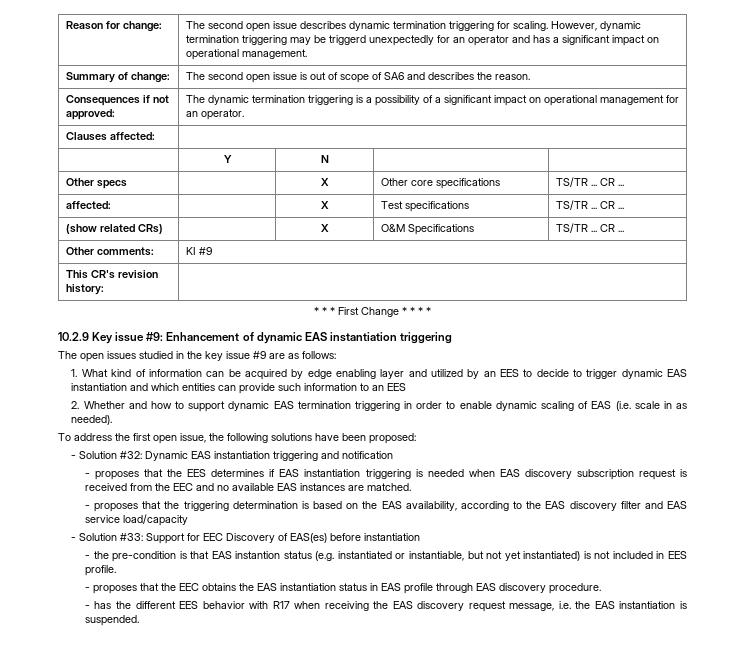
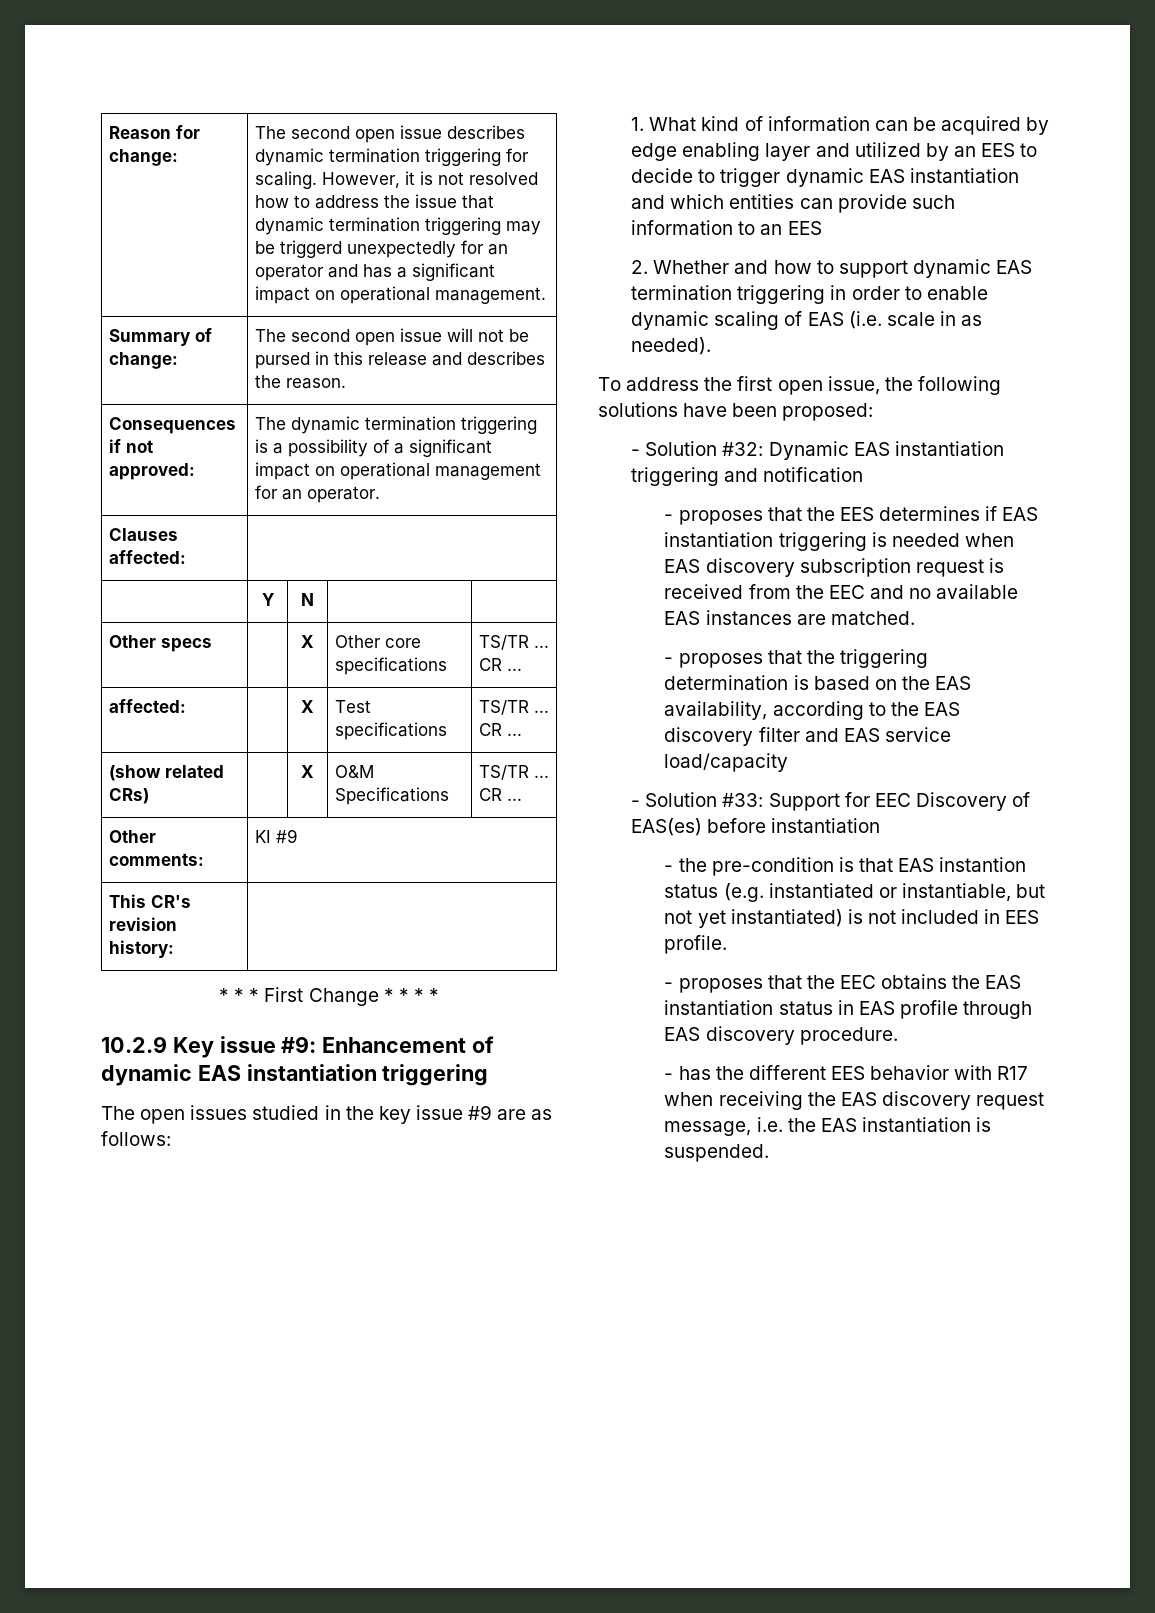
(597, 26) none -> [404,171,538,185] [254,194,494,209] it is not resolved how to address the issue that
[299,72,404,83] is out of scope of SA6 -> [446,328,529,342] [254,351,427,369] will not be pursed in this release

